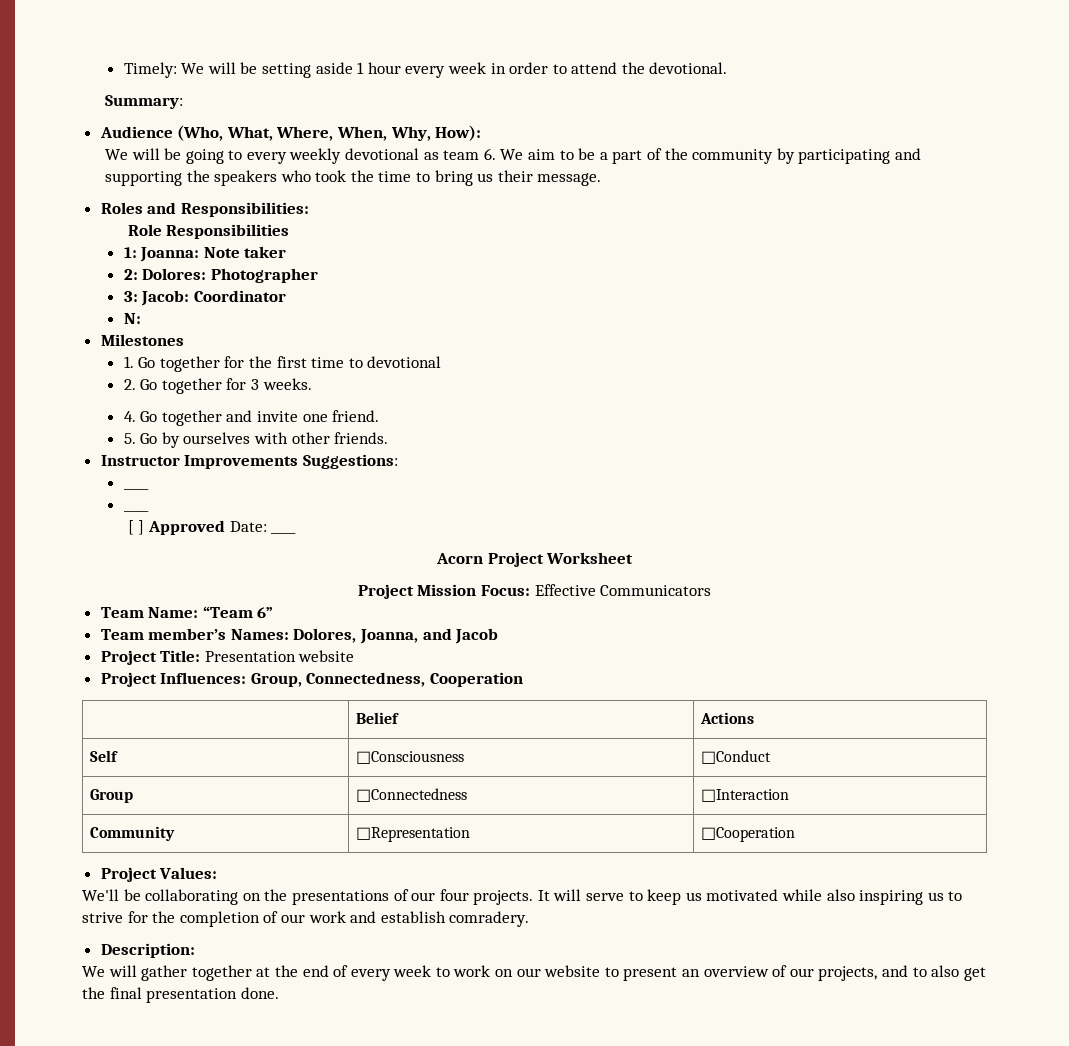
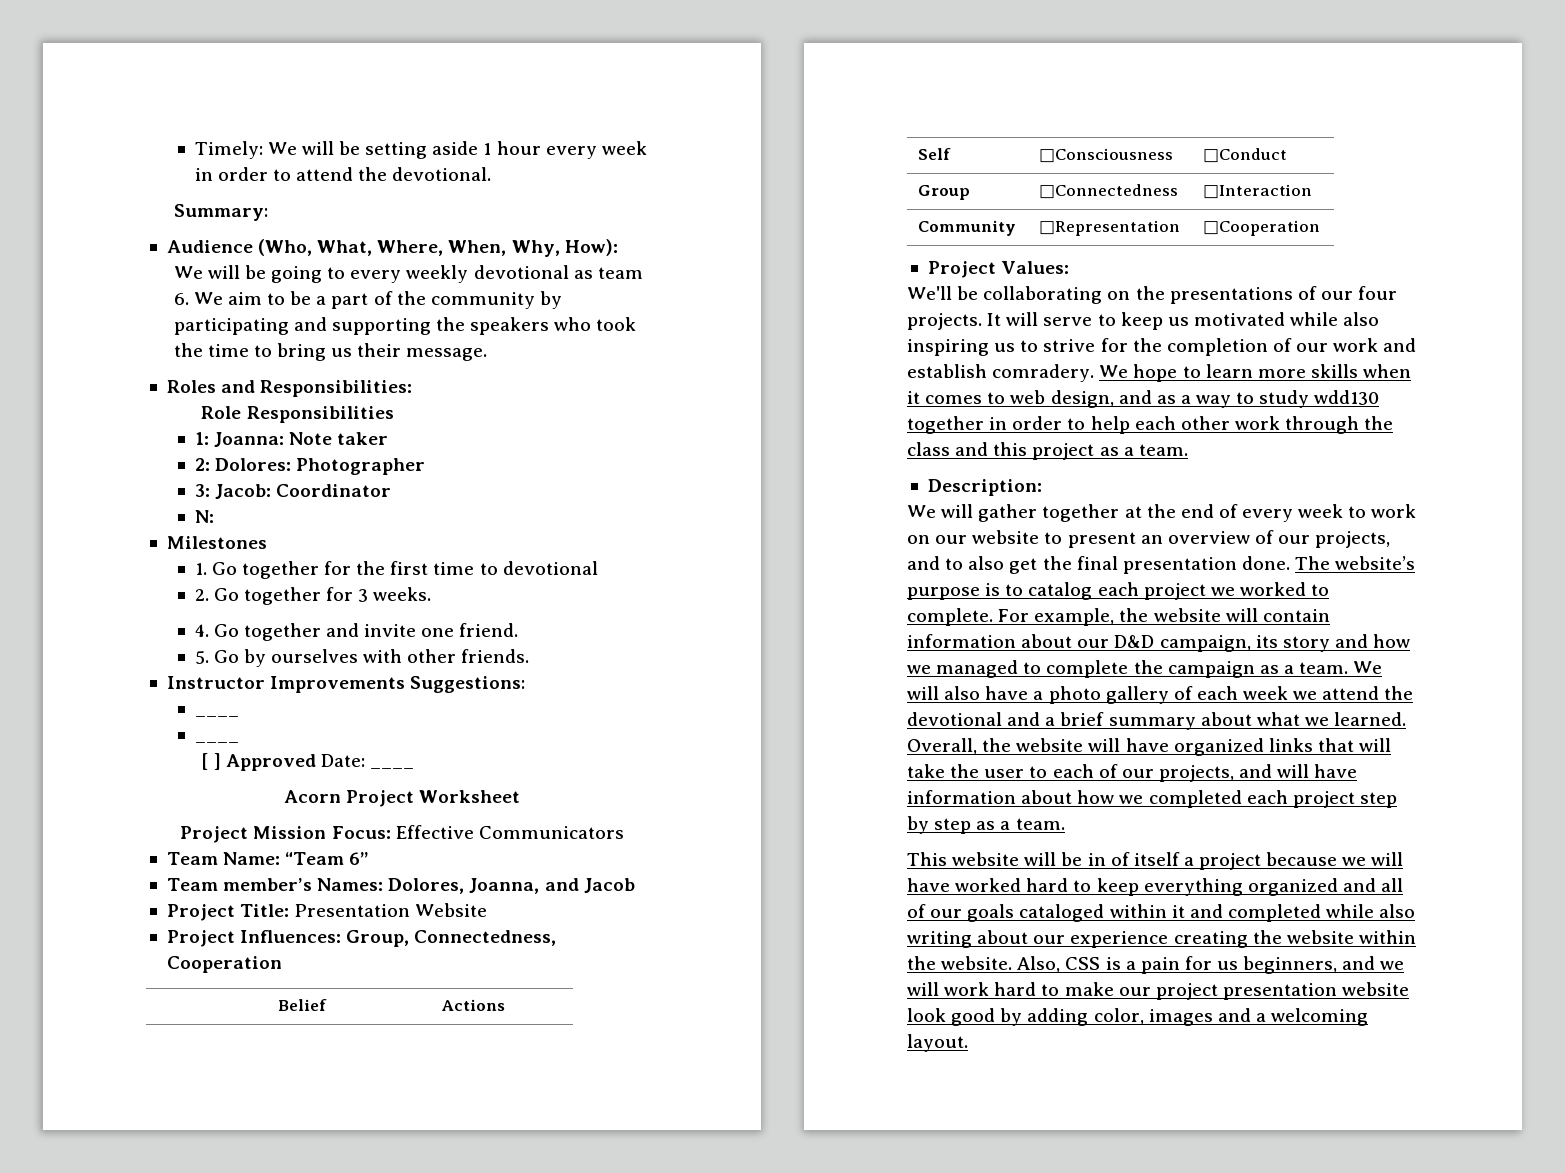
[298,650,355,662] website -> [415,903,488,917] Website
(530, 919) none -> [1099,364,1412,382] [907,390,1380,408] [907,416,1394,434] [907,442,1188,460] We hope to learn more skills when it comes to web design, and as a way to study wdd130 together in order to help each other work through the class and this project as a team.
(279, 993) none -> [1295,556,1416,570] [907,582,1330,600] [907,608,1330,626] [907,634,1411,652] [907,660,1383,678] [907,686,1414,704] [907,712,1407,730] [907,738,1392,756] [907,764,1358,782] [907,790,1397,808] [907,816,1065,834] [907,852,1404,870] [907,878,1404,896] [907,904,1416,922] [907,930,1416,948] [907,956,1405,974] [907,982,1410,1000] [907,1008,1369,1026] [907,1034,968,1052] The website’s purpose is to catalog each project we worked to complete. For example, the website will contain information about our D&D campaign, its story and how we managed to complete the campaign as a team. We will also have a photo gallery of each week we attend the devotional and a brief summary about what we learned. Overall, the website will have organized links that will take the user to each of our projects, and will have information about how we completed each project step by step as a team. // This website will be in of itself a project because we will have worked hard to keep everything organized and all of our goals cataloged within it and completed while also writing about our experience creating the website within the website. Also, CSS is a pain for us beginners, and we will work hard to make our project presentation website look good by adding color, images and a welcoming layout.

